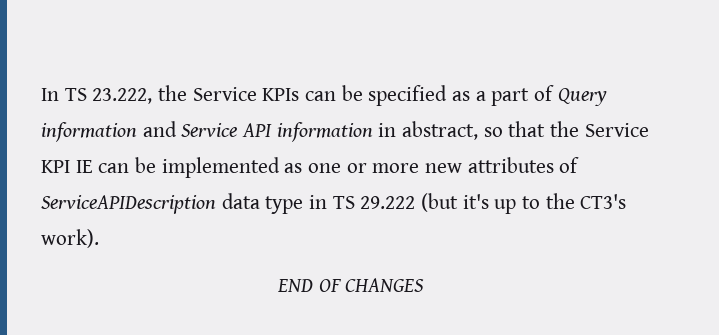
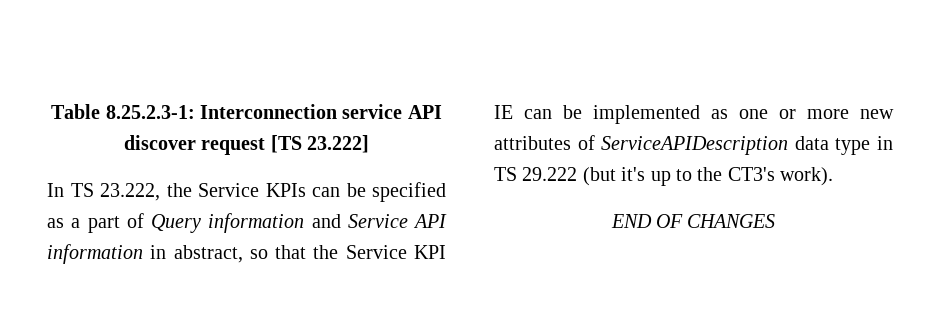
(41, 94) none -> [51,104,442,119] [123,135,370,155] Table 8.25.2.3-1: Interconnection service API discover request [TS 23.222] //

